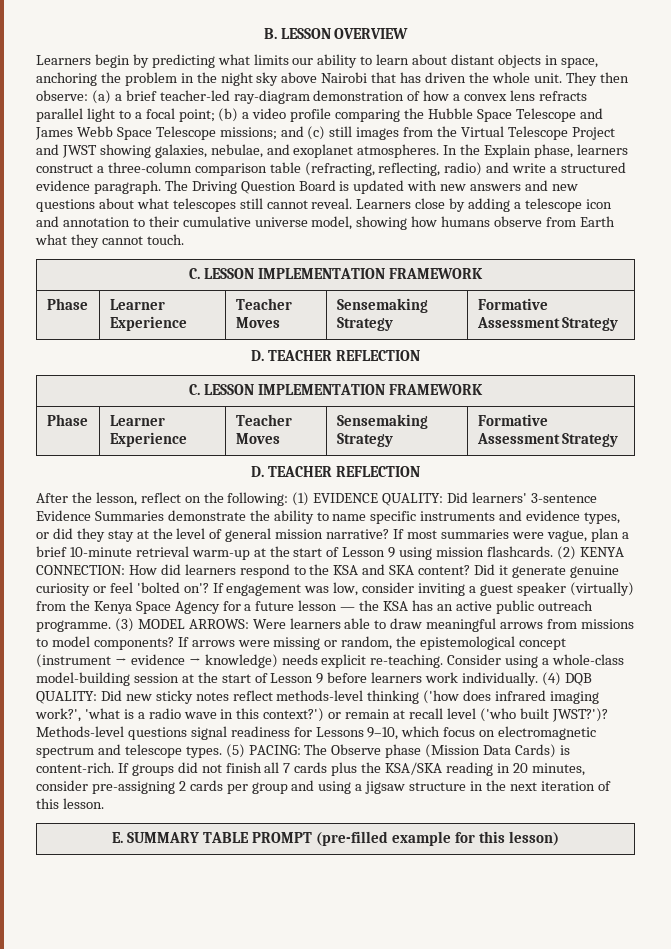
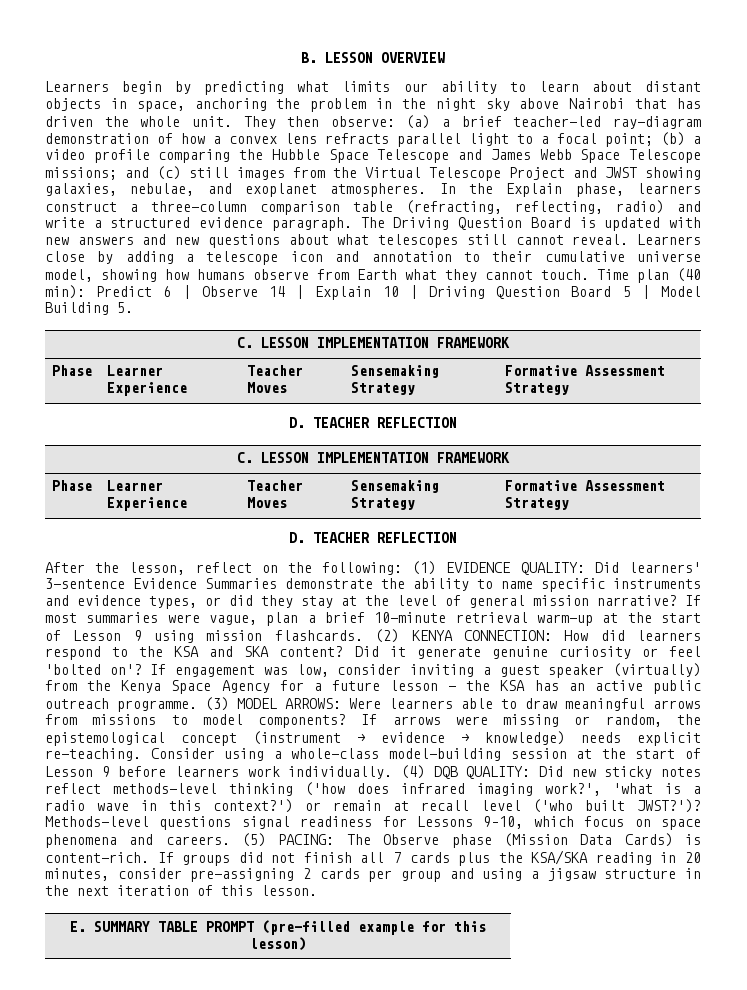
(184, 239) none -> [597,268,701,283] [45,285,701,300] [45,302,133,315] Time plan (40 min): Predict 6 | Observe 14 | Explain 10 | Driving Question Board 5 | Model Building 5.
[498,726,597,740] [36,744,222,758] electromagnetic spectrum and telescope types. -> [660,819,701,830] [45,834,230,848] space phenomena and careers.

